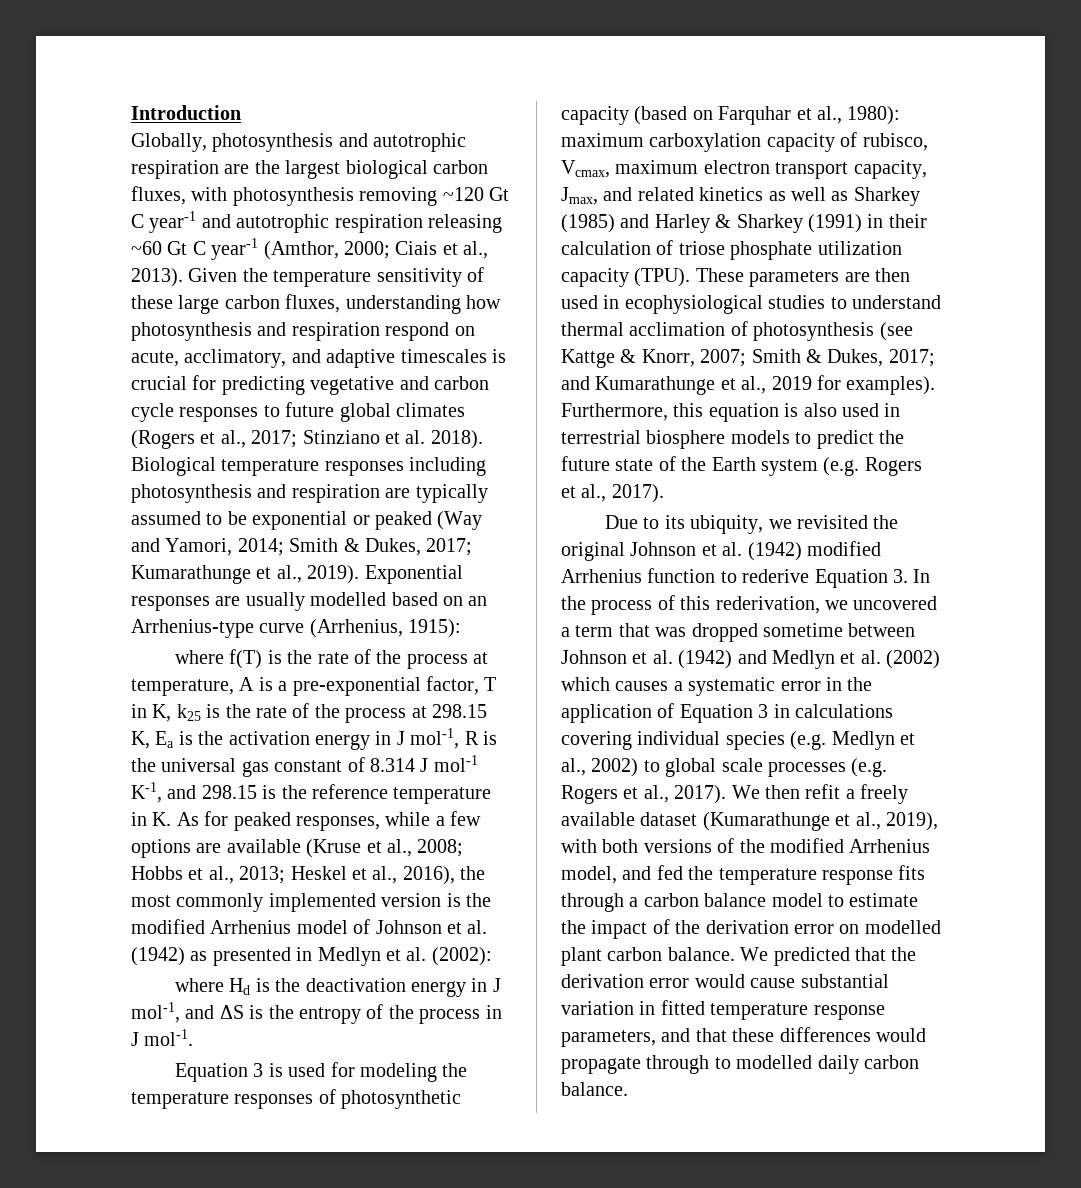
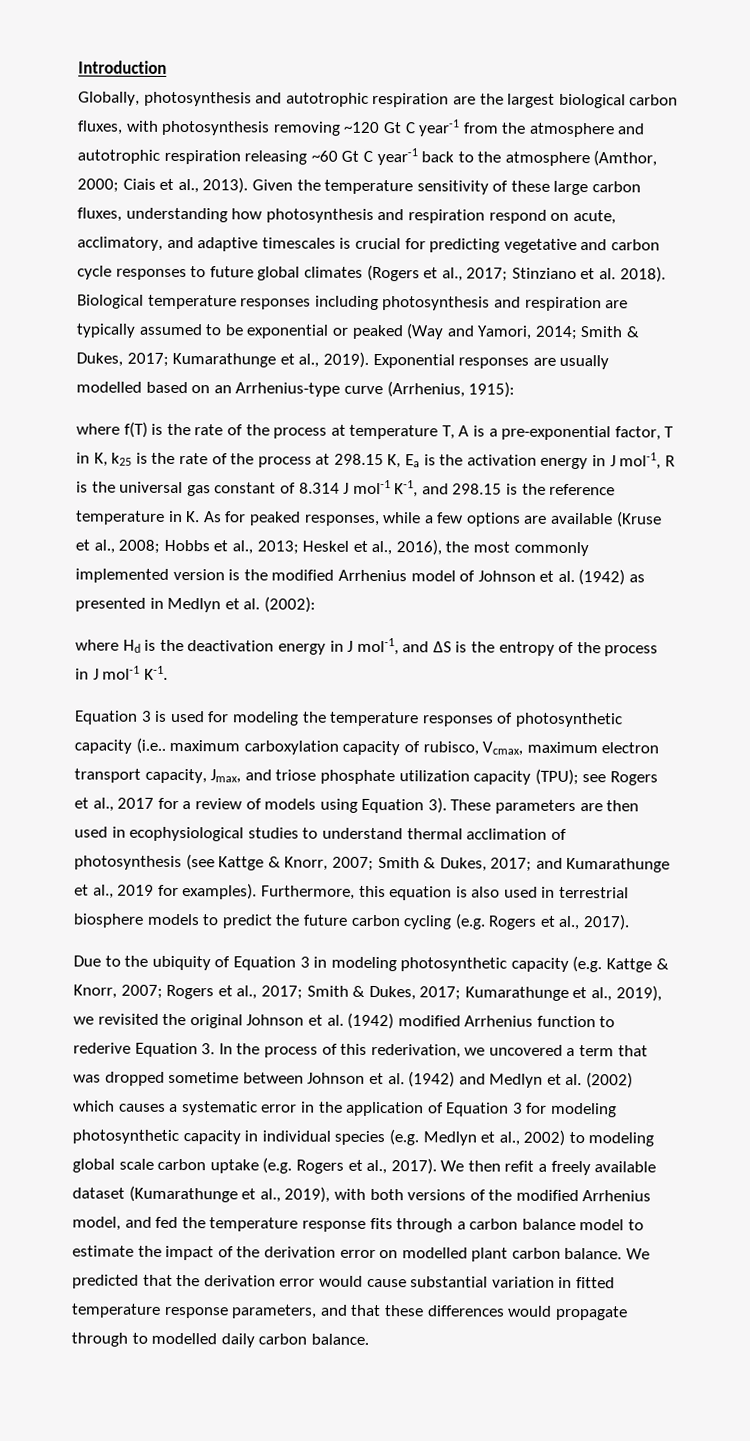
(197, 222) none -> [462,122,615,138] from the atmosphere
(259, 249) none -> [421,151,590,167] back to the atmosphere
[131,679,234,696] temperature, -> [349,424,455,440] temperature T,
[144,1029,194,1046] mol-1. -> [102,665,168,680] mol-1 K-1.
[634,106,901,125] (based on Farquhar et al., 1980): -> [135,737,166,754] (i.e..
[637,187,920,206] [561,214,927,233] [561,240,902,260] [561,268,691,287] related kinetics as well as Sharkey (1985) and Harley & Sharkey (1991) in their calculation of triose phosphate utilization capacity (TPU). -> [275,768,658,786] [74,797,447,814] triose phosphate utilization capacity (TPU); see Rogers et al., 2017 for a review of models using Equation 3).
[615,456,818,476] state of the Earth system -> [350,914,453,930] carbon cycling
[664,515,764,534] its ubiquity, -> [124,955,669,973] [73,984,662,1002] the ubiquity of Equation 3 in modeling photosynthetic capacity (e.g. Kattge & Knorr, 2007; Rogers et al., 2017; Smith & Dukes, 2017; Kumarathunge et al., 2019),
[773,704,893,718] [561,731,632,750] in calculations covering -> [526,1102,618,1118] [72,1129,259,1145] for modeling photosynthetic capacity in
(660, 766) none -> [588,1132,655,1147] modeling
[768,762,846,777] processes -> [157,1158,259,1174] carbon uptake

